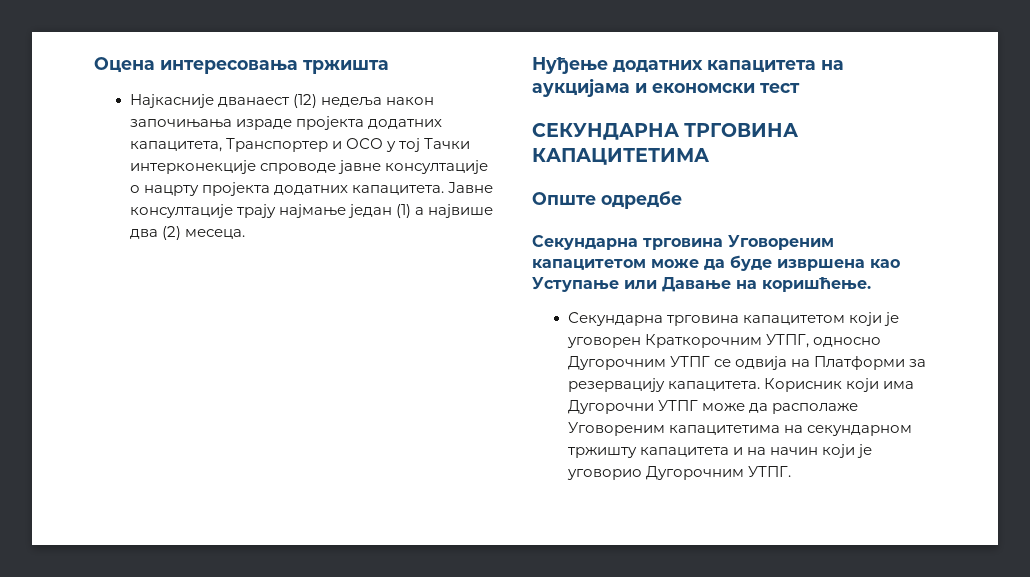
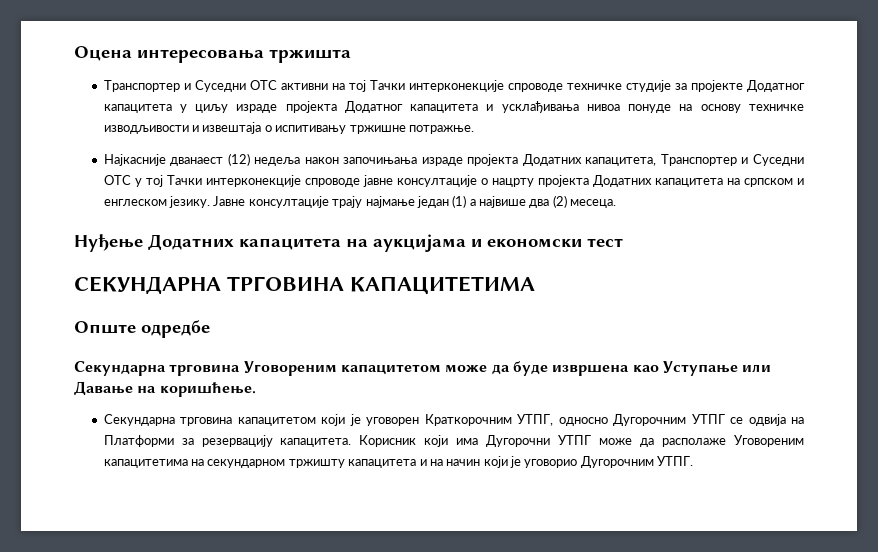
(389, 67) none -> [103,80,806,92] [103,101,805,114] [103,122,474,134] // Транспортер и Суседни ОТС активни на тој Тачки интерконекције спроводе техничке студије за пројекте Додатног капацитета у циљу израде пројекта Додатног капацитета и усклађивања нивоа понуде на основу техничке изводљивости и извештаја о испитивању тржишне потражње.
[367,119,442,129] додатних -> [522,154,582,166] Додатних
[345,138,383,149] ОСО -> [752,154,804,166] [103,175,131,185] Суседни ОТС
[273,185,445,195] додатних капацитета. -> [592,175,804,187] [103,196,210,208] Додатних капацитета на српском и енглеском језику.
[613,60,703,73] додатних -> [148,234,234,250] Додатних

